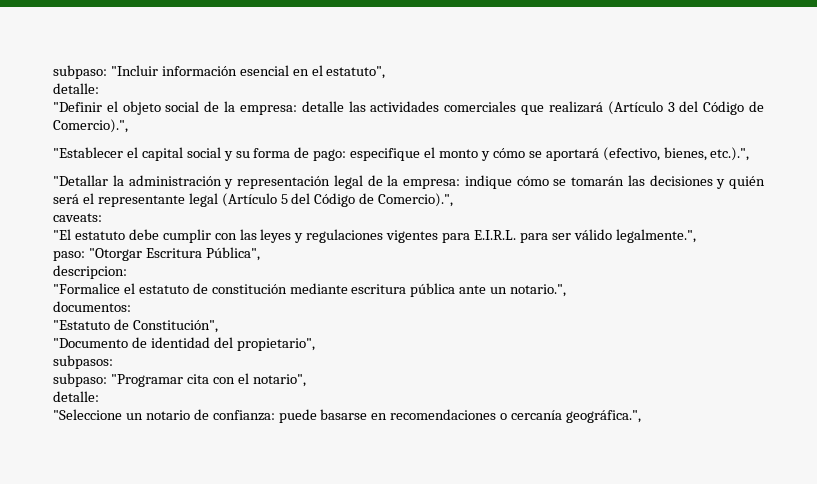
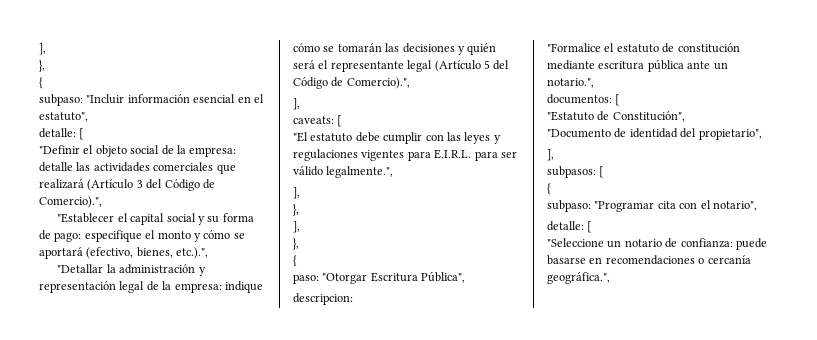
(53, 72) none -> [39,43,46,55] [39,60,45,72] [39,77,43,89] ], // }, // { //
(99, 88) none -> [79,128,85,140] [
(454, 200) none -> [293,98,300,110] // ],
(102, 217) none -> [337,115,343,127] [
(696, 236) none -> [293,187,300,199] [293,204,299,216] [293,221,300,233] [293,238,299,250] [293,255,297,267] // ], // }, // ], // }, // {
(131, 306) none -> [615,94,621,106] [
(315, 344) none -> [547,149,554,161] // ],
(113, 362) none -> [599,166,605,178] [547,183,551,195] [ // {
(99, 396) none -> [587,221,593,233] [

